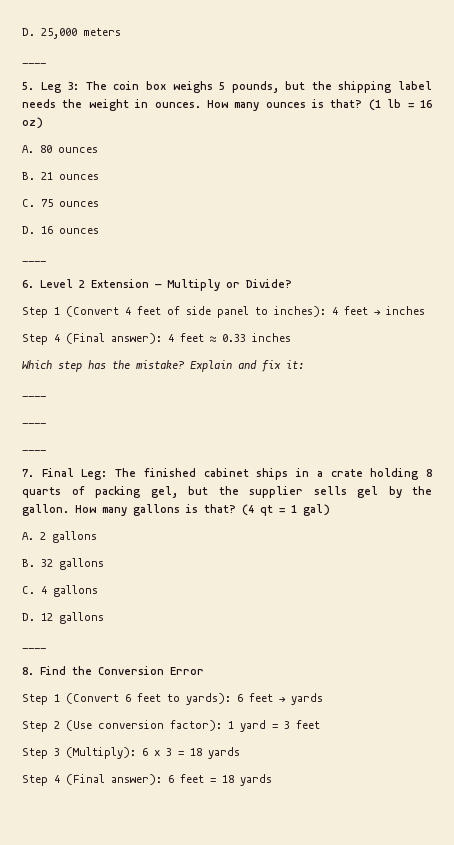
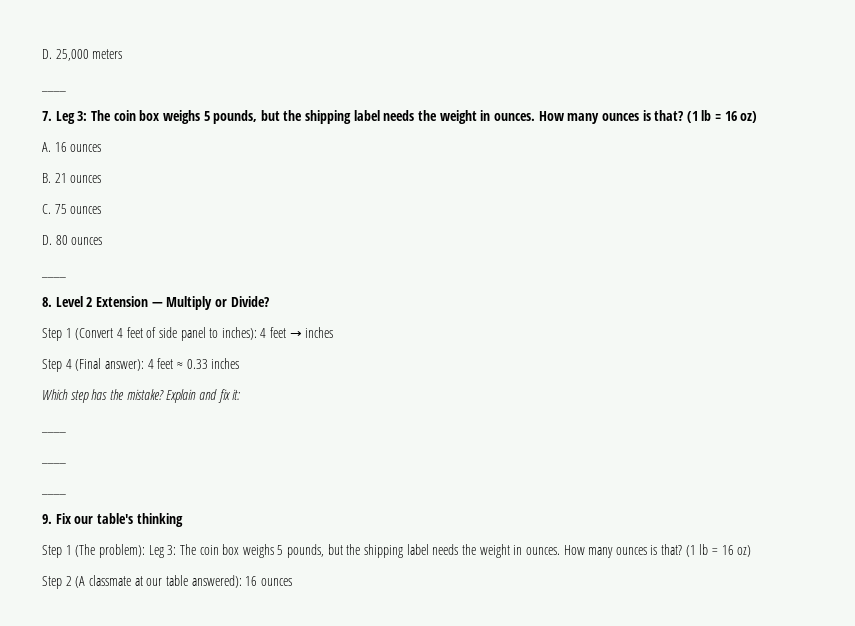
[22,82,34,90] 5. -> [42,111,52,121] 7.
[40,145,52,153] 80 -> [54,142,67,152] 16
[41,226,53,234] 16 -> [55,235,68,245] 80
[22,280,34,288] 6. -> [42,297,52,307] 8.
[22,468,433,480] [22,486,432,498] [22,504,330,516] [22,531,97,543] [22,558,104,570] [22,585,98,597] [22,612,104,624] [22,648,46,649] [22,666,204,675] [22,693,323,705] [22,720,320,732] [22,747,240,759] [22,774,272,786] 7. Final Leg: The finished cabinet ships in a crate holding 8 quarts of packing gel, but the supplier sells gel by the gallon. How many gallons is that? (4 qt = 1 gal) // A. 2 gallons // B. 32 gallons // C. 4 gallons // D. 12 gallons // ____ // 8. Find the Conversion Error // Step 1 (Convert 6 feet to yards): 6 feet → yards // Step 2 (Use conversion factor): 1 yard = 3 feet // Step 3 (Multiply): 6 × 3 = 18 yards // Step 4 (Final answer): 6 feet = 18 yards -> [42,513,183,527] [42,544,752,558] [42,575,292,589] 9. Fix our table's thinking // Step 1 (The problem): Leg 3: The coin box weighs 5 pounds, but the shipping label needs the weight in ounces. How many ounces is that? (1 lb = 16 oz) // Step 2 (A classmate at our table answered): 16 ounces

